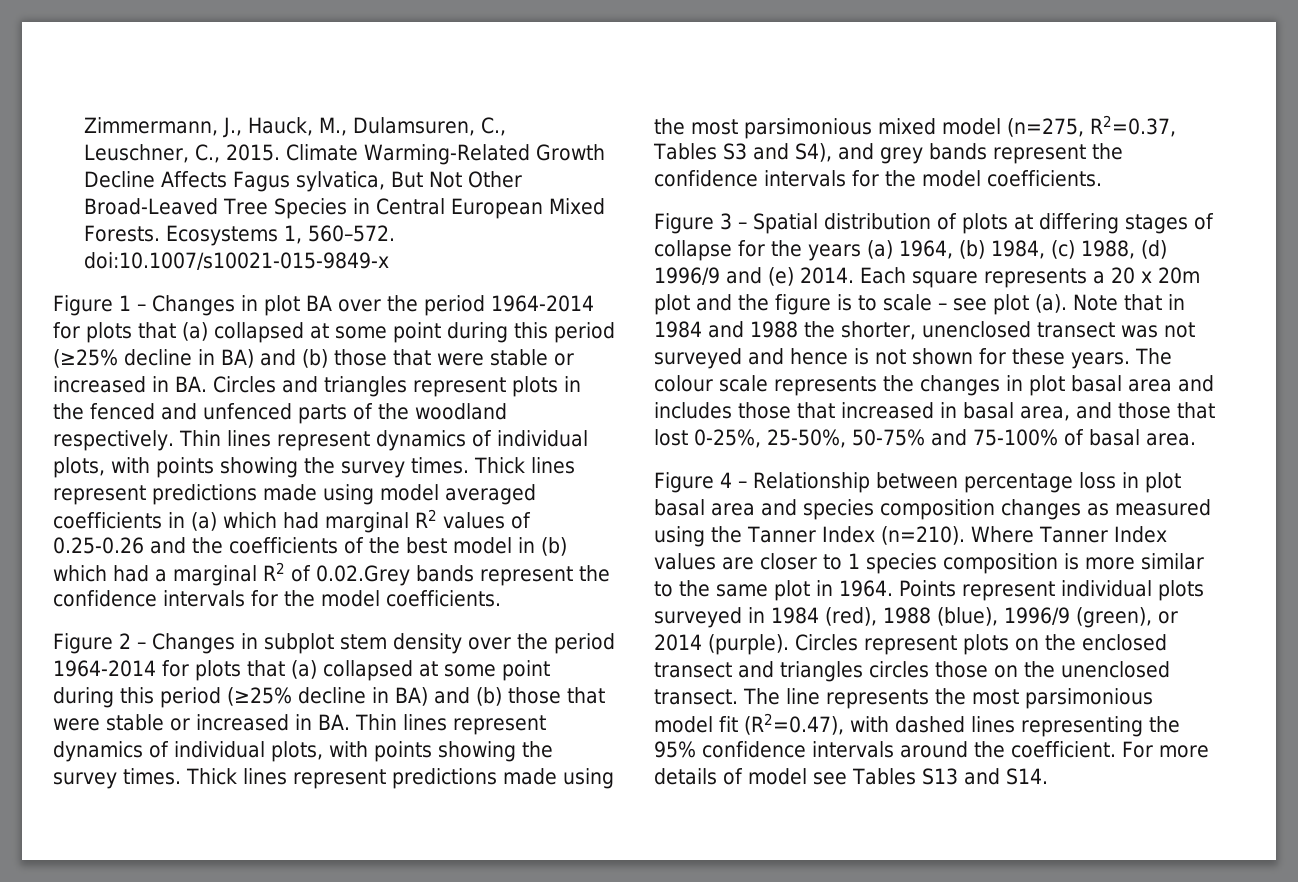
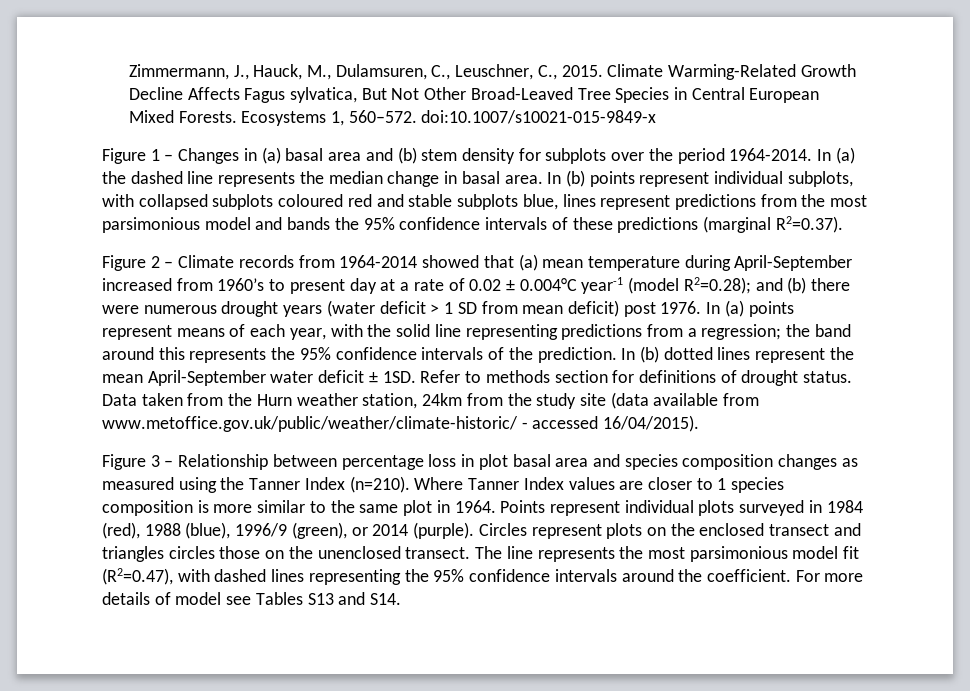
[263,295,594,316] [53,322,615,343] [53,349,574,368] [53,376,581,397] [53,403,507,424] [53,430,588,451] [53,457,575,478] [53,484,536,505] [53,509,531,533] [53,537,567,556] [53,562,610,586] [53,590,501,607] [53,633,615,654] [53,660,550,681] [53,687,605,708] [53,714,546,735] [53,741,553,762] [53,768,614,789] [654,115,1176,139] [653,143,1123,164] [654,170,1102,187] [654,213,1214,234] [654,240,1167,261] [654,267,1200,288] [654,294,1185,315] [654,321,1195,340] [654,348,1172,369] [654,375,1214,396] [654,402,1215,421] [654,429,1196,448] [654,472,732,493] plot BA over the period 1964-2014 for plots that (a) collapsed at some point during this period (≥25% decline in BA) and (b) those that were stable or increased in BA. Circles and triangles represent plots in the fenced and unfenced parts of the woodland respectively. Thin lines represent dynamics of individual plots, with points showing the survey times. Thick lines represent predictions made using model averaged coefficients in (a) which had marginal R2 values of 0.25-0.26 and the coefficients of the best model in (b) which had a marginal R2 of 0.02.Grey bands represent the confidence intervals for the model coefficients. // Figure 2 – Changes in subplot stem density over the period 1964-2014 for plots that (a) collapsed at some point during this period (≥25% decline in BA) and (b) those that were stable or increased in BA. Thin lines represent dynamics of individual plots, with points showing the survey times. Thick lines represent predictions made using the most parsimonious mixed model (n=275, R2=0.37, Tables S3 and S4), and grey bands represent the confidence intervals for the model coefficients. // Figure 3 – Spatial distribution of plots at differing stages of collapse for the years (a) 1964, (b) 1984, (c) 1988, (d) 1996/9 and (e) 2014. Each square represents a 20 x 20m plot and the figure is to scale – see plot (a). Note that in 1984 and 1988 the shorter, unenclosed transect was not surveyed and hence is not shown for these years. The colour scale represents the changes in plot basal area and includes those that increased in basal area, and those that lost 0-25%, 25-50%, 50-75% and 75-100% of basal area. // Figure 4 -> [261,147,855,164] [102,170,853,187] [102,194,868,210] [102,216,843,233] [102,254,853,271] [102,277,851,294] [102,300,794,317] [102,324,851,340] [102,346,854,363] [102,370,853,386] [102,392,760,409] [102,415,700,432] [102,454,160,470] (a) basal area and (b) stem density for subplots over the period 1964-2014. In (a) the dashed line represents the median change in basal area. In (b) points represent individual subplots, with collapsed subplots coloured red and stable subplots blue, lines represent predictions from the most parsimonious model and bands the 95% confidence intervals of these predictions (marginal R2=0.37). // Figure 2 – Climate records from 1964-2014 showed that (a) mean temperature during April-September increased from 1960’s to present day at a rate of 0.02 ± 0.004°C year-1 (model R2=0.28); and (b) there were numerous drought years (water deficit > 1 SD from mean deficit) post 1976. In (a) points represent means of each year, with the solid line representing predictions from a regression; the band around this represents the 95% confidence intervals of the prediction. In (b) dotted lines represent the mean April-September water deficit ± 1SD. Refer to methods section for definitions of drought status. Data taken from the Hurn weather station, 24km from the study site (data available from www.metoffice.gov.uk/public/weather/climate-historic/ - accessed 16/04/2015). // Figure 3

